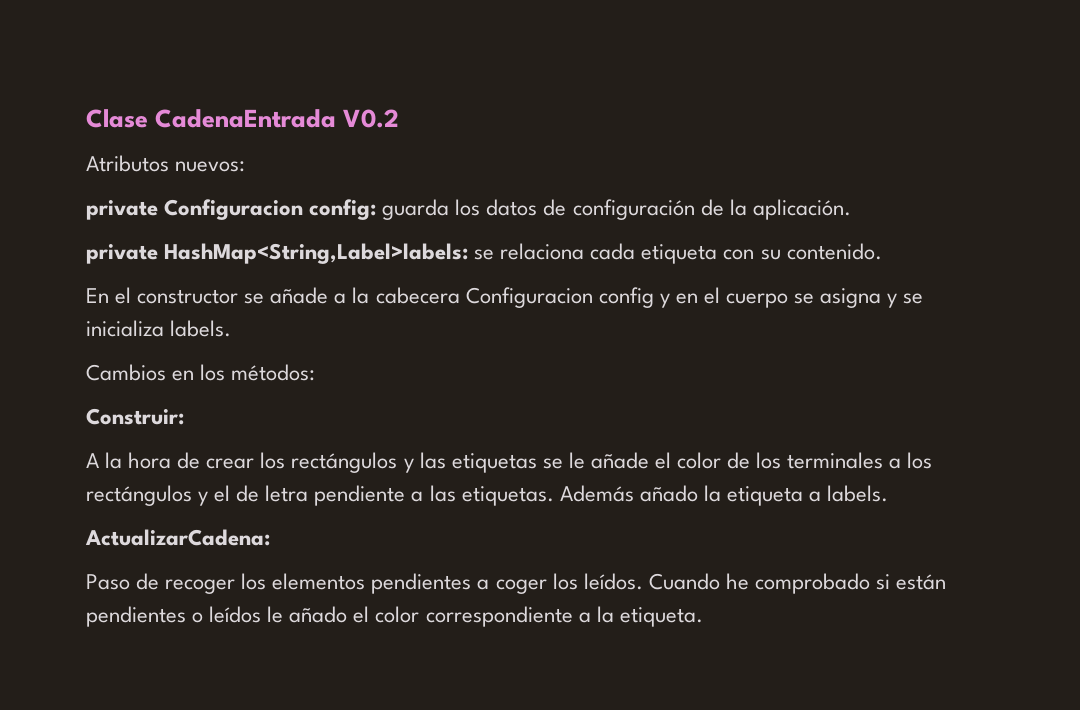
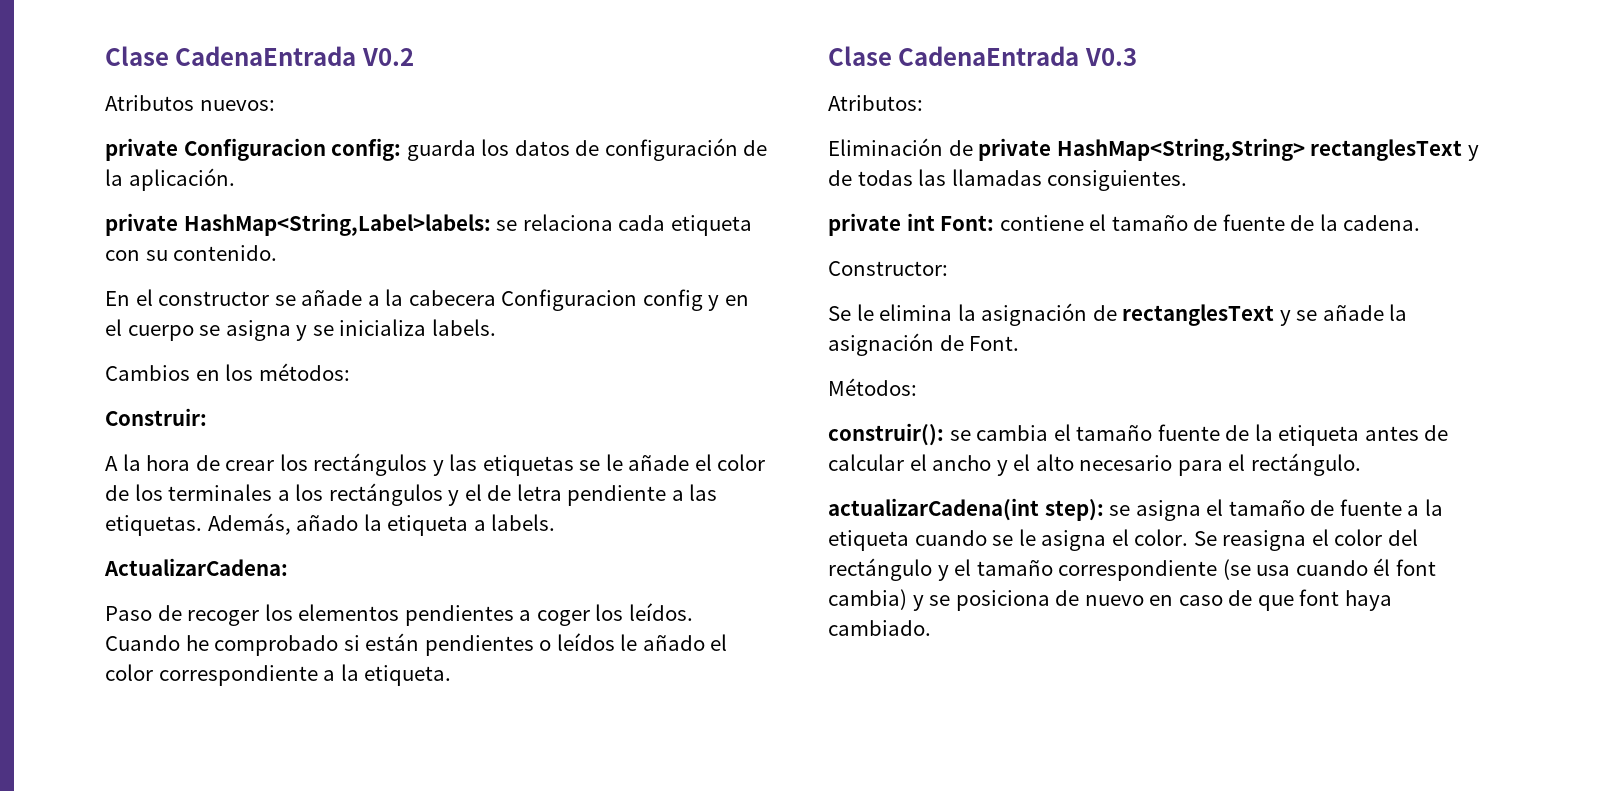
[559,485,634,502] Además -> [207,513,291,535] Además,
(703, 617) none -> [828,46,1137,66] [828,95,923,111] [828,138,1479,161] [828,169,1188,191] [828,213,1421,236] [828,261,948,276] [828,303,1408,326] [828,333,1020,356] [828,378,917,396] [828,423,1449,446] [828,453,1361,476] [828,498,1443,521] [828,529,1418,551] [828,558,1436,581] [828,589,1392,611] [828,620,931,636] // Clase CadenaEntrada V0.3 // Atributos: // Eliminación de private HashMap<String,String> rectanglesText y de todas las llamadas consiguientes. // private int Font: contiene el tamaño de fuente de la cadena. // Constructor: // Se le elimina la asignación de rectanglesText y se añade la asignación de Font. // Métodos: // construir(): se cambia el tamaño fuente de la etiqueta antes de calcular el ancho y el alto necesario para el rectángulo. // actualizarCadena(int step): se asigna el tamaño de fuente a la etiqueta cuando se le asigna el color. Se reasigna el color del rectángulo y el tamaño correspondiente (se usa cuando él font cambia) y se posiciona de nuevo en caso de que font haya cambiado.

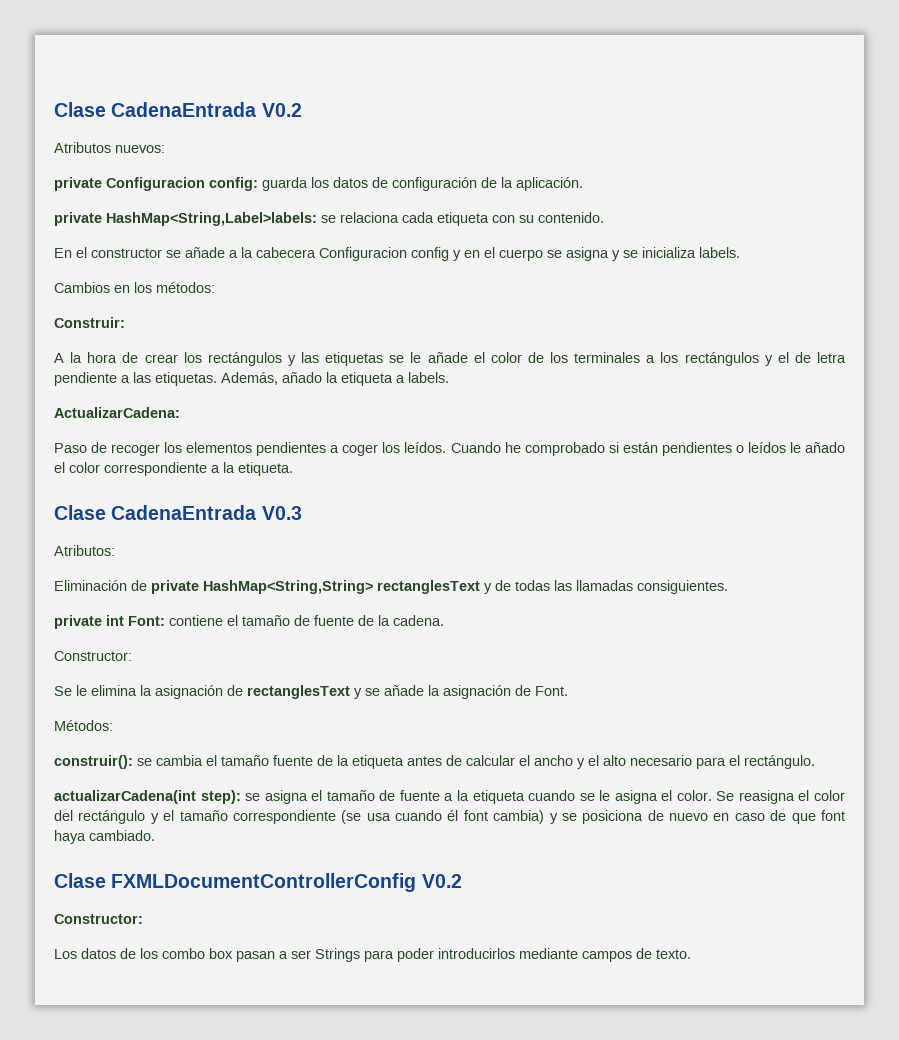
(931, 628) none -> [54,873,462,892] [54,914,143,924] [54,948,691,962] // Clase FXMLDocumentControllerConfig V0.2 // Constructor: // Los datos de los combo box pasan a ser Strings para poder introducirlos mediante campos de texto.

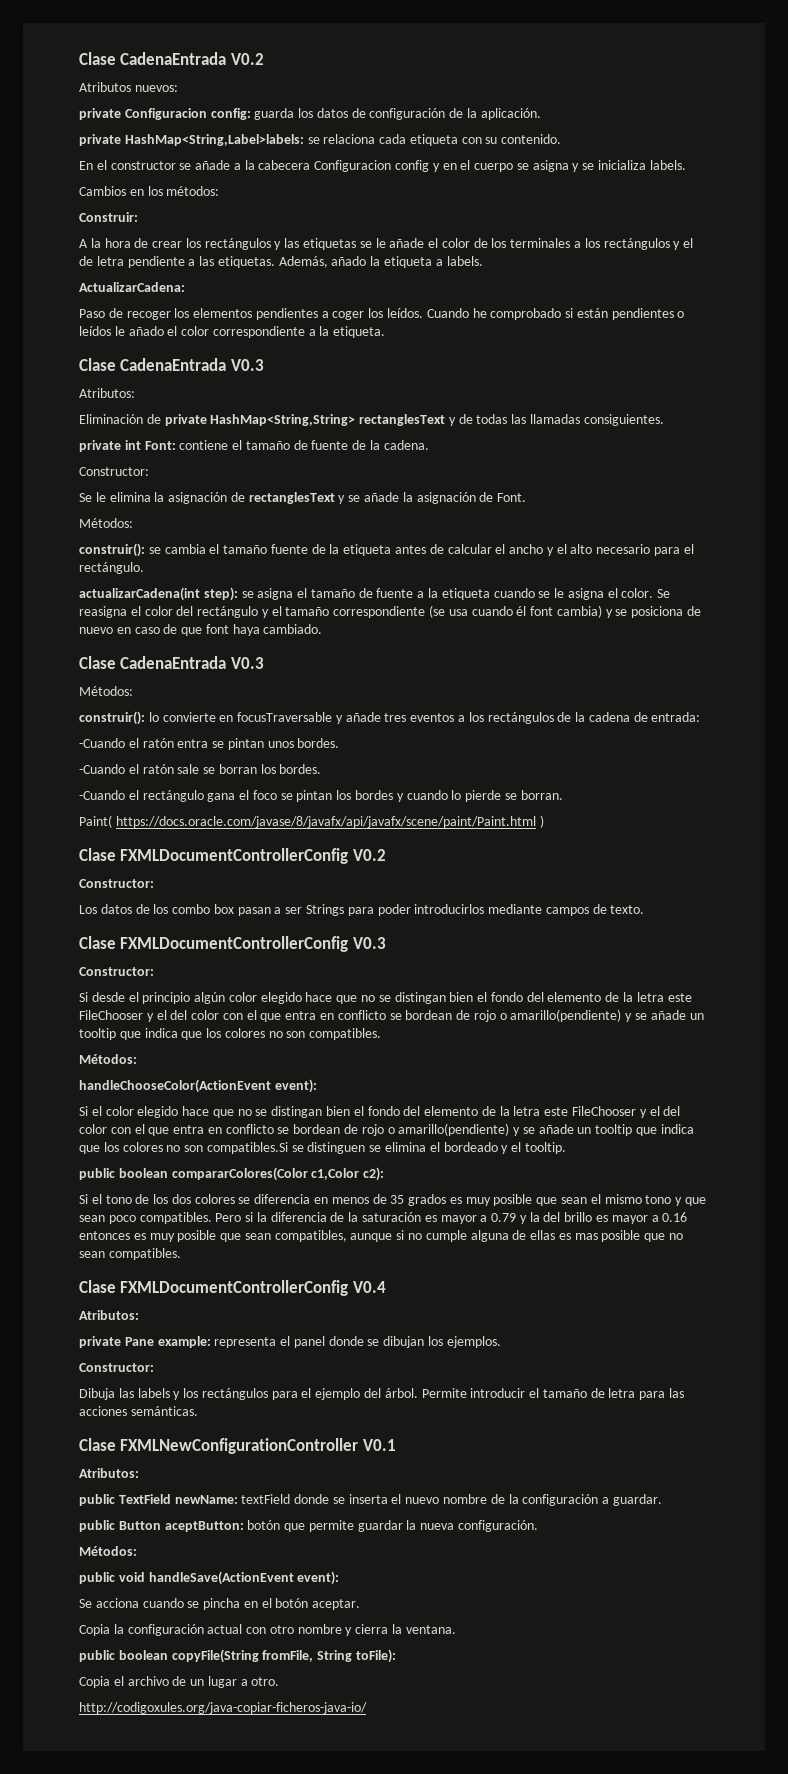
(155, 835) none -> [79,656,264,669] [79,686,133,696] [79,711,701,725] [79,738,340,750] [79,764,322,774] [79,790,563,802] [79,815,544,828] // Clase CadenaEntrada V0.3 // Métodos: // construir(): lo convierte en focusTraversable y añade tres eventos a los rectángulos de la cadena de entrada: // -Cuando el ratón entra se pintan unos bordes. // -Cuando el ratón sale se borran los bordes. // -Cuando el rectángulo gana el foco se pintan los bordes y cuando lo pierde se borran. // Paint( https://docs.oracle.com/javase/8/javafx/api/javafx/scene/paint/Paint.html )
(691, 954) none -> [79,936,386,952] [79,967,154,976] [79,992,692,1004] [79,1009,704,1022] [79,1028,382,1040] [79,1054,137,1064] [79,1079,317,1093] [79,1106,681,1118] [79,1123,694,1136] [79,1142,566,1154] [79,1167,385,1181] [79,1194,706,1206] [79,1212,688,1224] [79,1230,684,1242] [79,1248,181,1260] [79,1280,386,1296] [79,1310,139,1320] [79,1336,501,1348] [79,1363,154,1372] [79,1388,685,1400] [79,1406,198,1416] [79,1438,396,1454] [79,1468,139,1478] [79,1494,662,1506] [79,1520,539,1532] [79,1546,137,1556] [79,1571,340,1585] [79,1598,361,1610] [79,1624,456,1636] [79,1649,396,1663] [79,1676,280,1688] [79,1702,367,1714] // Clase FXMLDocumentControllerConfig V0.3 // Constructor: // Si desde el principio algún color elegido hace que no se distingan bien el fondo del elemento de la letra este FileChooser y el del color con el que entra en conflicto se bordean de rojo o amarillo(pendiente) y se añade un tooltip que indica que los colores no son compatibles. // Métodos: // handleChooseColor(ActionEvent event): // Si el color elegido hace que no se distingan bien el fondo del elemento de la letra este FileChooser y el del color con el que entra en conflicto se bordean de rojo o amarillo(pendiente) y se añade un tooltip que indica que los colores no son compatibles.Si se distinguen se elimina el bordeado y el tooltip. // public boolean compararColores(Color c1,Color c2): // Si el tono de los dos colores se diferencia en menos de 35 grados es muy posible que sean el mismo tono y que sean poco compatibles. Pero si la diferencia de la saturación es mayor a 0.79 y la del brillo es mayor a 0.16 entonces es muy posible que sean compatibles, aunque si no cumple alguna de ellas es mas posible que no sean compatibles. // Clase FXMLDocumentControllerConfig V0.4 // Atributos: // private Pane example: representa el panel donde se dibujan los ejemplos. // Constructor: // Dibuja las labels y los rectángulos para el ejemplo del árbol. Permite introducir el tamaño de letra para las acciones semánticas. // Clase FXMLNewConfigurationController V0.1 // Atributos: // public TextField newName: textField donde se inserta el nuevo nombre de la configuración a guardar. // public Button aceptButton: botón que permite guardar la nueva configuración. // Métodos: // public void handleSave(ActionEvent event): // Se acciona cuando se pincha en el botón aceptar. // Copia la configuración actual con otro nombre y cierra la ventana. // public boolean copyFile(String fromFile, String toFile): // Copia el archivo de un lugar a otro. // http://codigoxules.org/java-copiar-ficheros-java-io/

